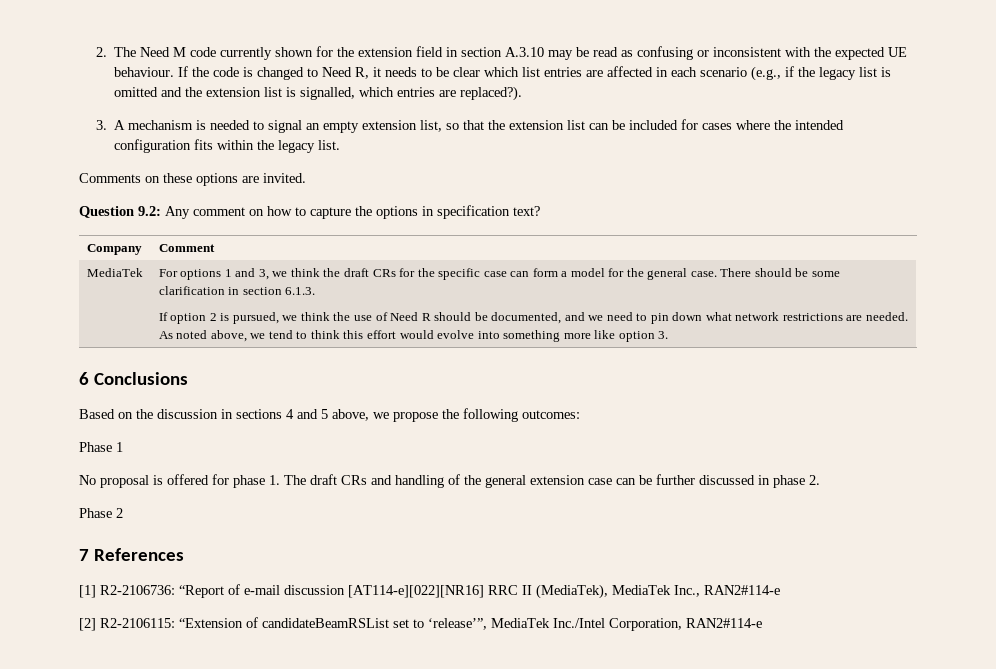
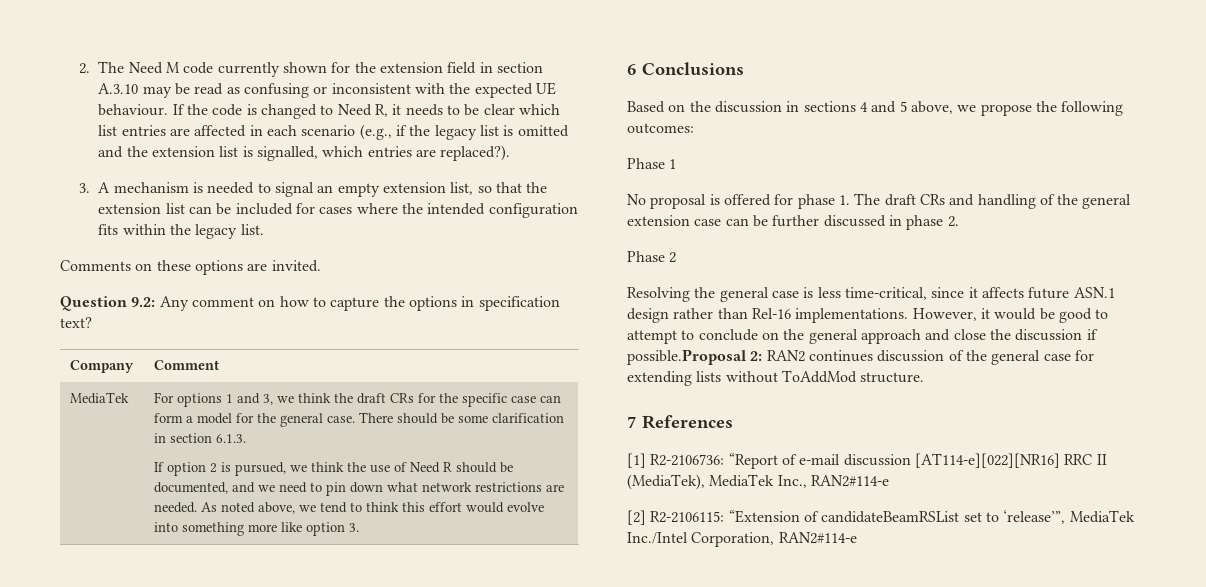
(123, 513) none -> [627,287,1115,302] [627,308,1109,323] [627,329,1098,344] [627,349,1094,365] [627,370,925,386] // Resolving the general case is less time-critical, since it affects future ASN.1 design rather than Rel-16 implementations. However, it would be good to attempt to conclude on the general approach and close the discussion if possible.Proposal 2: RAN2 continues discussion of the general case for extending lists without ToAddMod structure.

